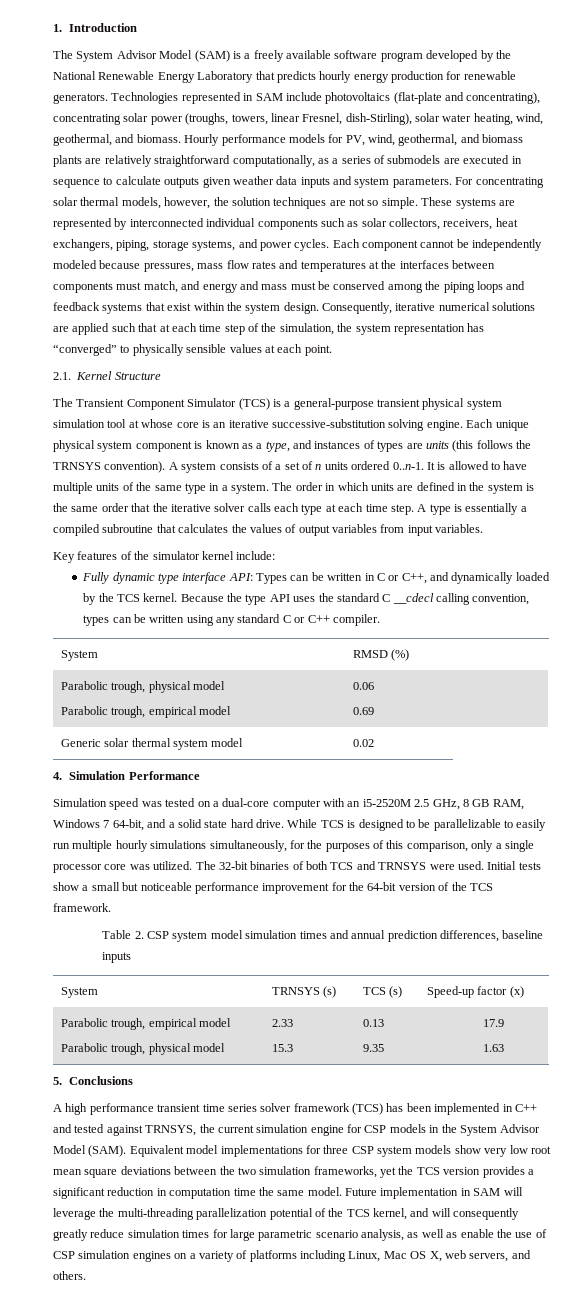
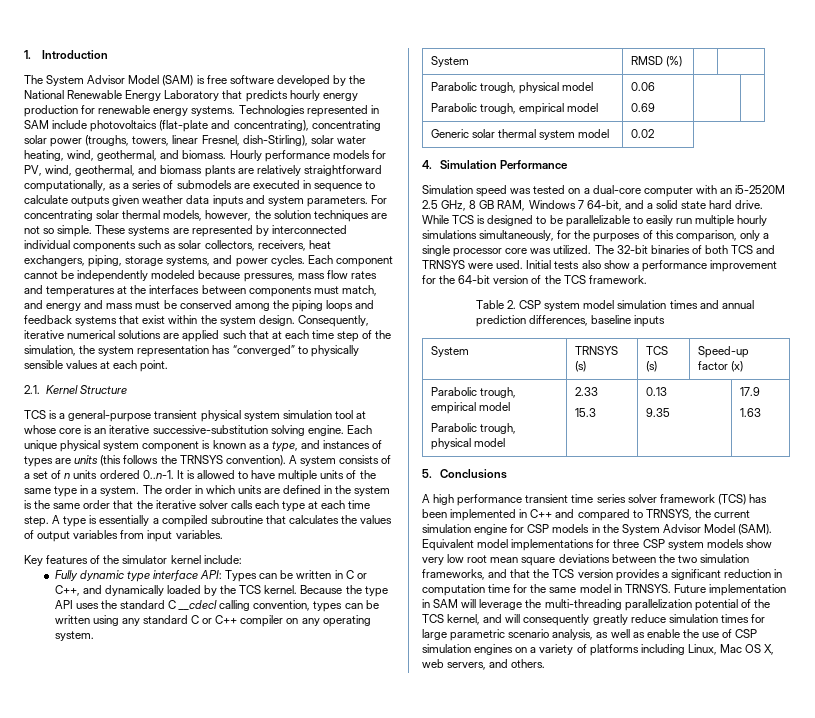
[244,50,423,62] a freely available software program -> [206,75,274,84] free software
[53,93,108,104] generators. -> [153,106,236,116] energy systems.
[53,398,270,410] The Transient Component Simulator (TCS) -> [24,410,46,419] TCS
[332,614,380,626] compiler. -> [240,615,371,627] [54,631,94,641] compiler on any operating system.
(541, 866) none -> [581,260,601,269] also
[91,882,192,891] small but noticeable -> (639, 266) none
[74,1124,143,1136] tested against -> [577,509,643,521] compared to
[380,1167,396,1178] yet -> [488,569,531,578] and that
[258,1187,342,1196] the same model. -> [513,584,671,593] for the same model in TRNSYS.

